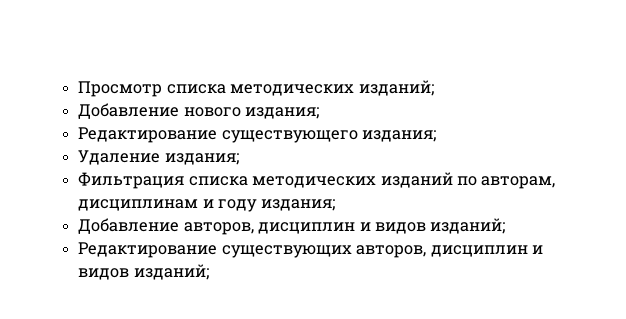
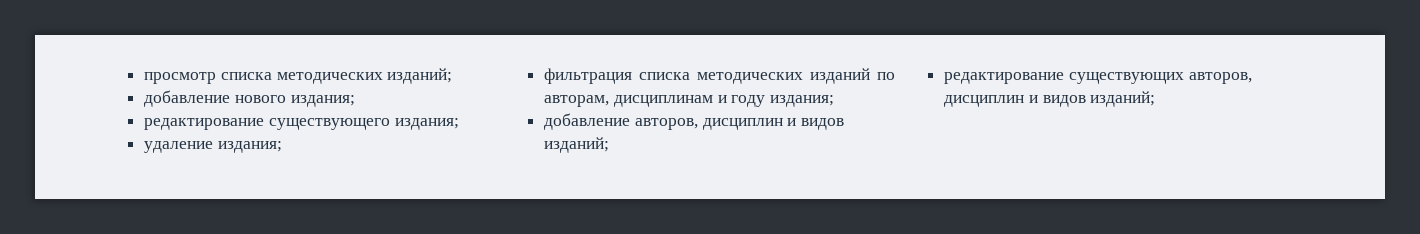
[78,81,163,97] Просмотр -> [144,72,217,84] просмотр
[78,103,180,119] Добавление -> [144,90,231,107] добавление
[78,127,218,143] Редактирование -> [144,118,265,130] редактирование
[78,150,239,165] [78,172,185,189] Удаление издания; // Фильтрация -> [144,141,282,153] [544,68,633,84] удаление издания; // фильтрация
[78,218,180,234] Добавление -> [544,113,631,130] добавление
[78,242,218,258] Редактирование -> [944,72,1065,84] редактирование

